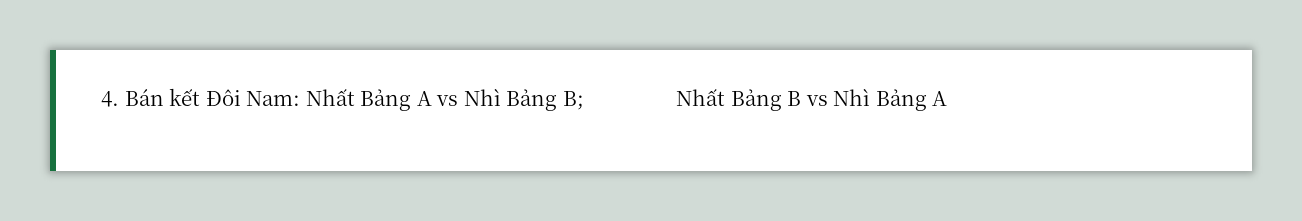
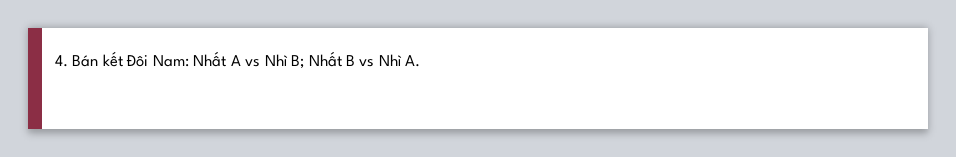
[360,89,412,111] Bảng -> (227, 59) none
[506,89,558,111] Bảng -> (288, 60) none
[730,89,782,111] Bảng -> (342, 59) none
[875,89,948,111] Bảng A -> [405,55,421,67] A.

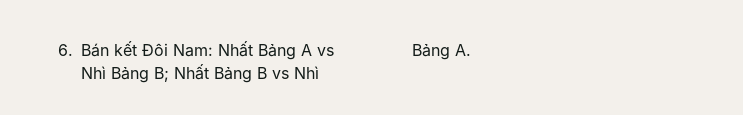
[55,55,68,67] 4. -> [58,44,73,56] 6.
(227, 59) none -> [258,44,296,60] Bảng
(288, 60) none -> [111,67,149,83] Bảng
(342, 59) none -> [214,67,252,83] Bảng
(402, 60) none -> [412,44,450,60] Bảng

